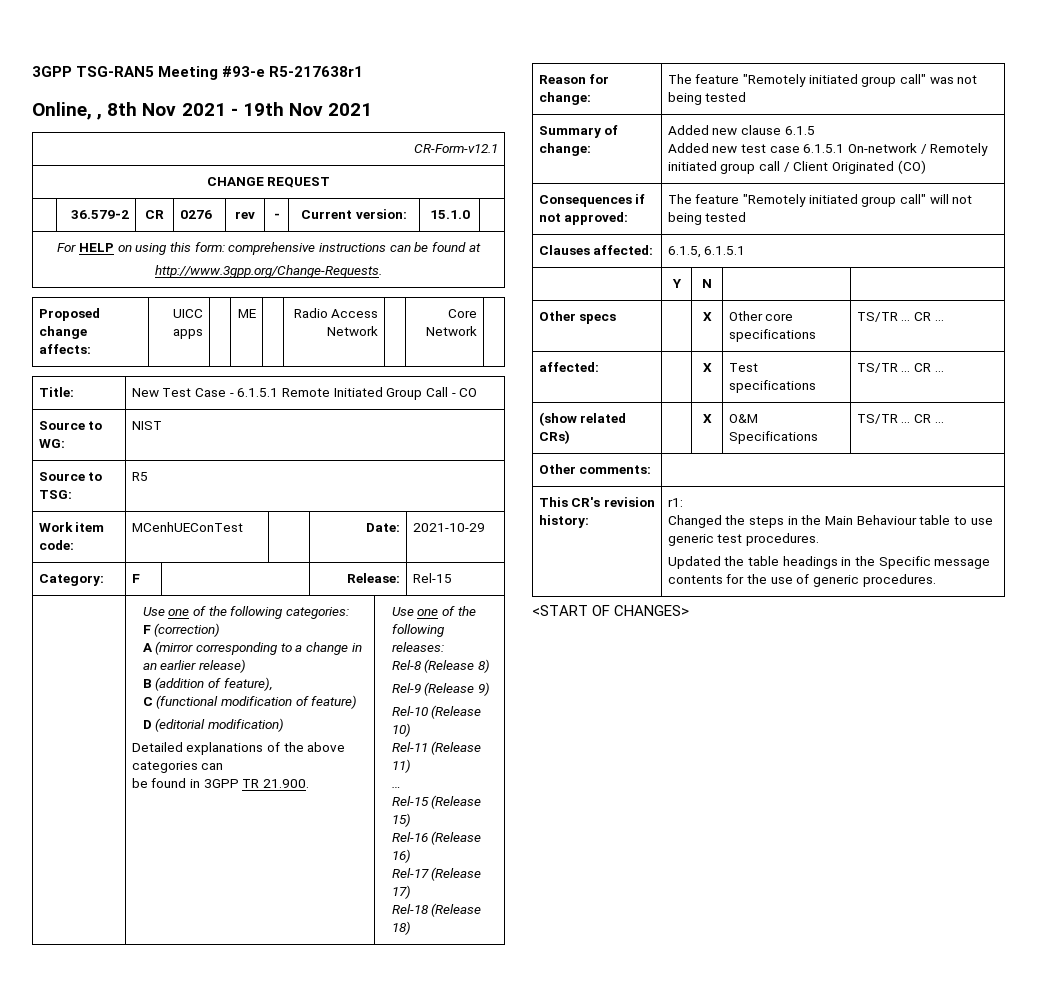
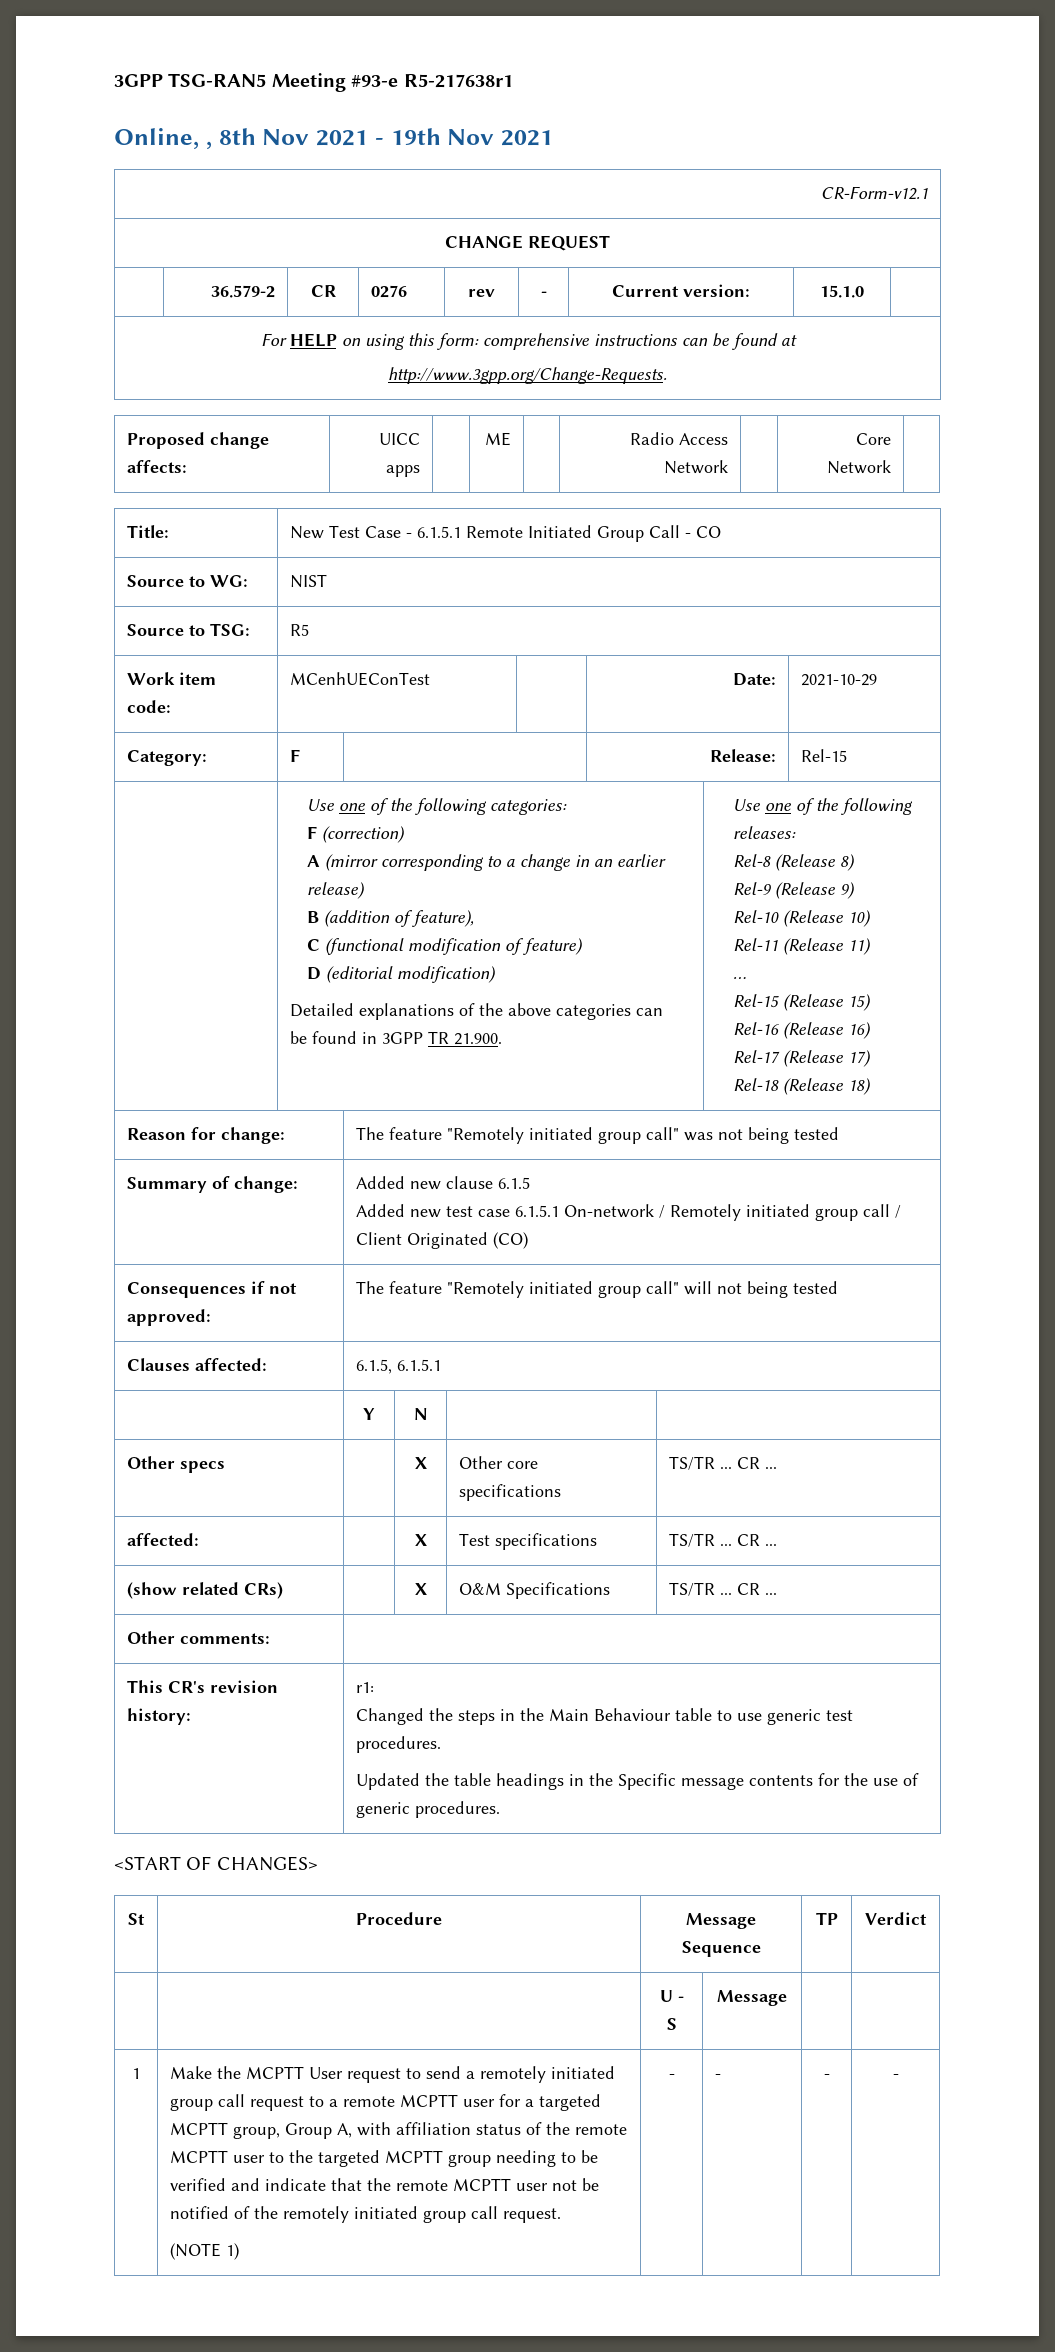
(690, 610) none -> [128,1913,145,1925] [356,1912,442,1925] [686,1913,756,1929] [681,1941,761,1957] [815,1912,838,1925] [865,1912,927,1925] [659,1990,684,2002] [666,2018,677,2030] [717,1990,787,2006] [132,2068,140,2079] [170,2066,616,2083] [170,2094,602,2111] [170,2122,628,2139] [170,2150,599,2167] [170,2178,600,2191] [170,2206,562,2223] [170,2243,240,2260] [668,2074,675,2079] [715,2074,722,2079] [823,2074,830,2079] [892,2074,899,2079] // St | Procedure | Message Sequence | TP | Verdict // | | U - S | Message | | // 1 | Make the MCPTT User request to send a remotely initiated group call request to a remote MCPTT user for a targeted MCPTT group, Group A, with affiliation status of the remote MCPTT user to the targeted MCPTT group needing to be verified and indicate that the remote MCPTT user not be notified of the remotely initiated group call request. // (NOTE 1) | - | - | - | -

